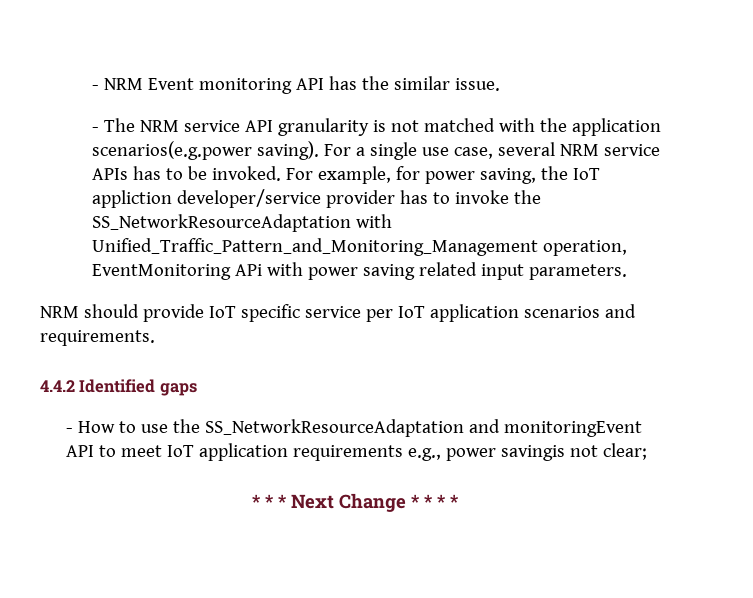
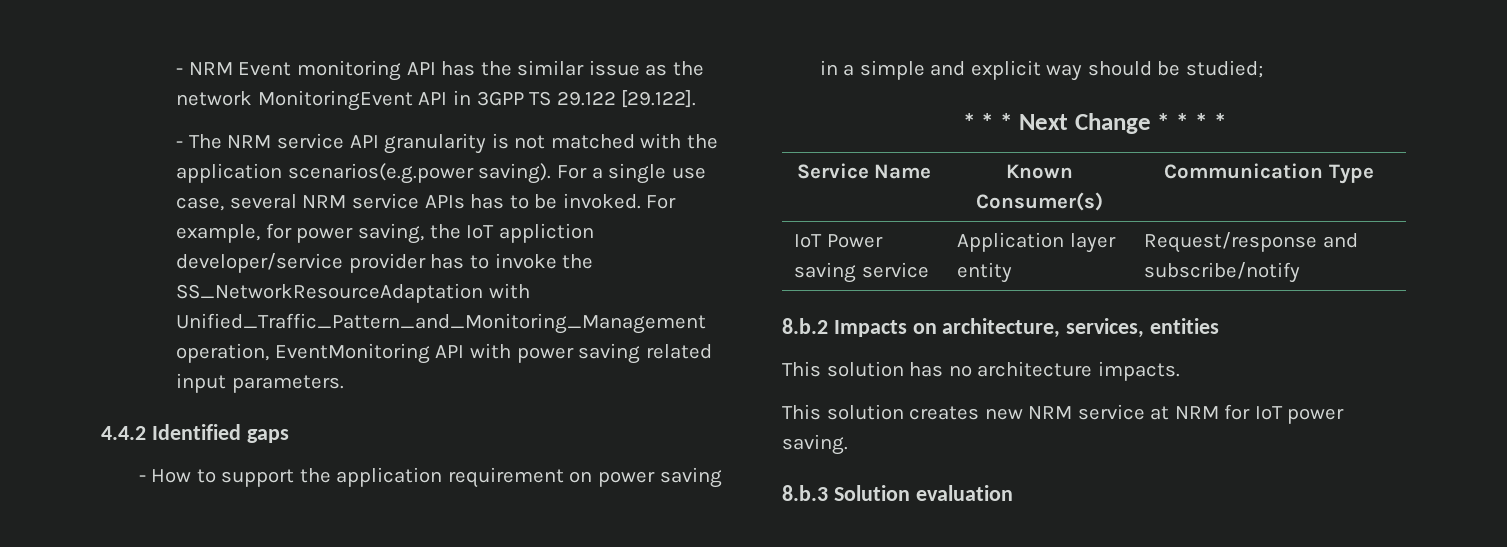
[454,78,500,91] issue. -> [588,60,704,76] [176,90,697,111] issue as the network MonitoringEvent API in 3GPP TS 29.122 [29.122].
[234,264,262,276] APi -> [435,345,465,358] API
[40,304,636,322] [40,330,155,346] // NRM should provide IoT specific service per IoT application scenarios and requirements. -> (344, 384) none
[140,419,642,437] [65,443,647,461] use the SS_NetworkResourceAdaptation and monitoringEvent API to meet IoT application requirements e.g., power savingis not clear; -> [221,467,722,488] [819,60,1263,81] support the application requirement on power saving in a simple and explicit way should be studied;
(458, 501) none -> [796,163,932,179] [1005,164,1073,179] [975,192,1103,211] [1164,163,1374,184] [794,234,883,248] [794,262,929,283] [957,232,1116,253] [957,262,1013,283] [1144,232,1358,253] [1144,262,1301,283] [782,318,1220,338] [782,361,1180,381] [782,404,1345,424] [782,434,848,455] [782,485,1013,501] // Service Name | Known Consumer(s) | Communication Type // IoT Power saving service | Application layer entity | Request/response and subscribe/notify // 8.b.2 Impacts on architecture, services, entities // This solution has no architecture impacts. // This solution creates new NRM service at NRM for IoT power saving. // 8.b.3 Solution evaluation

